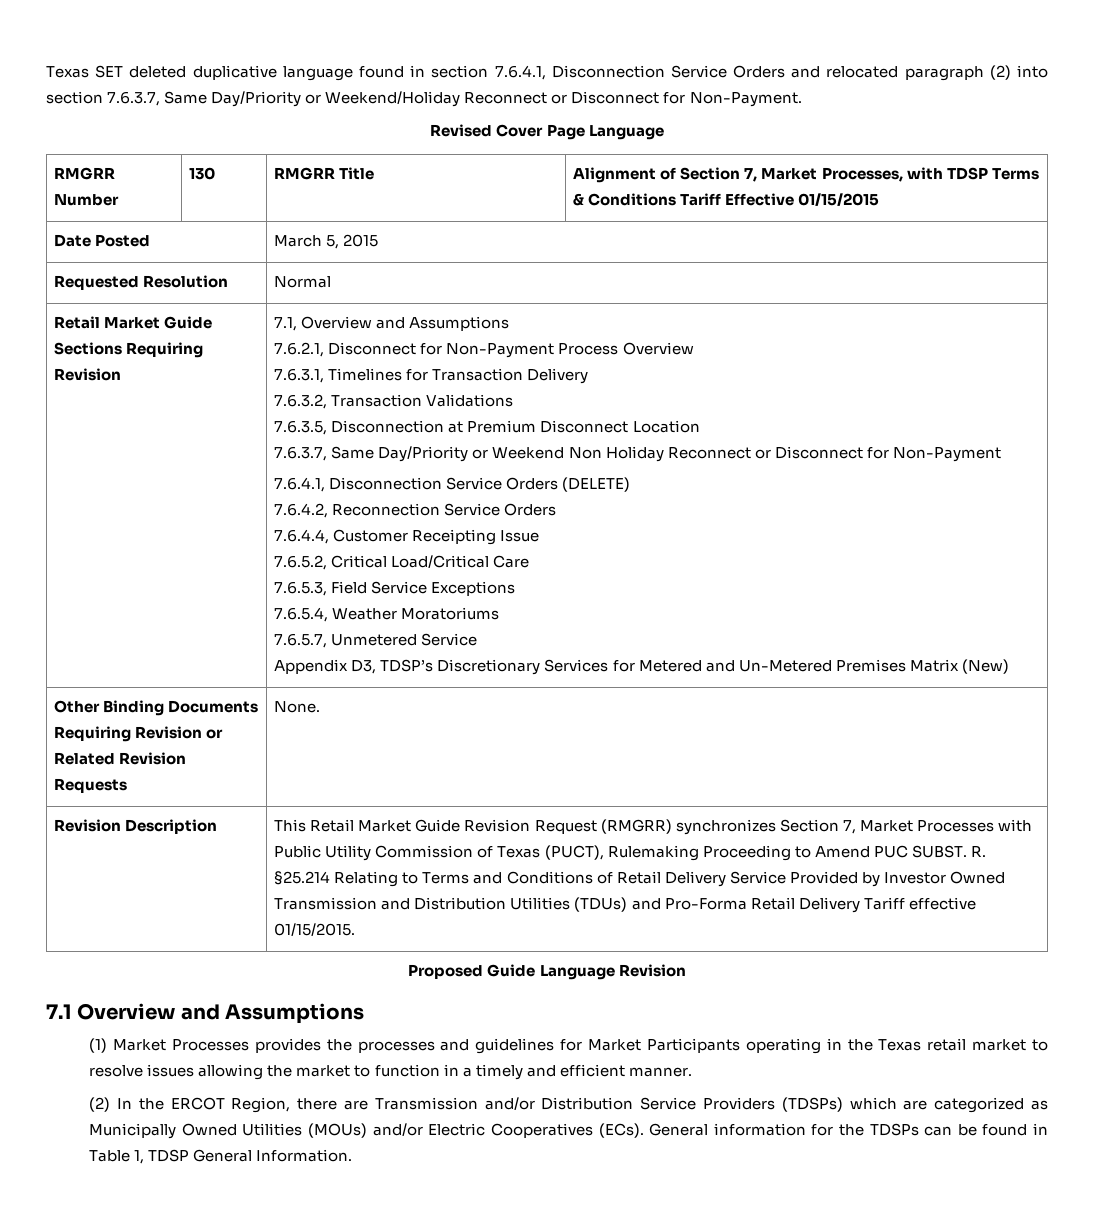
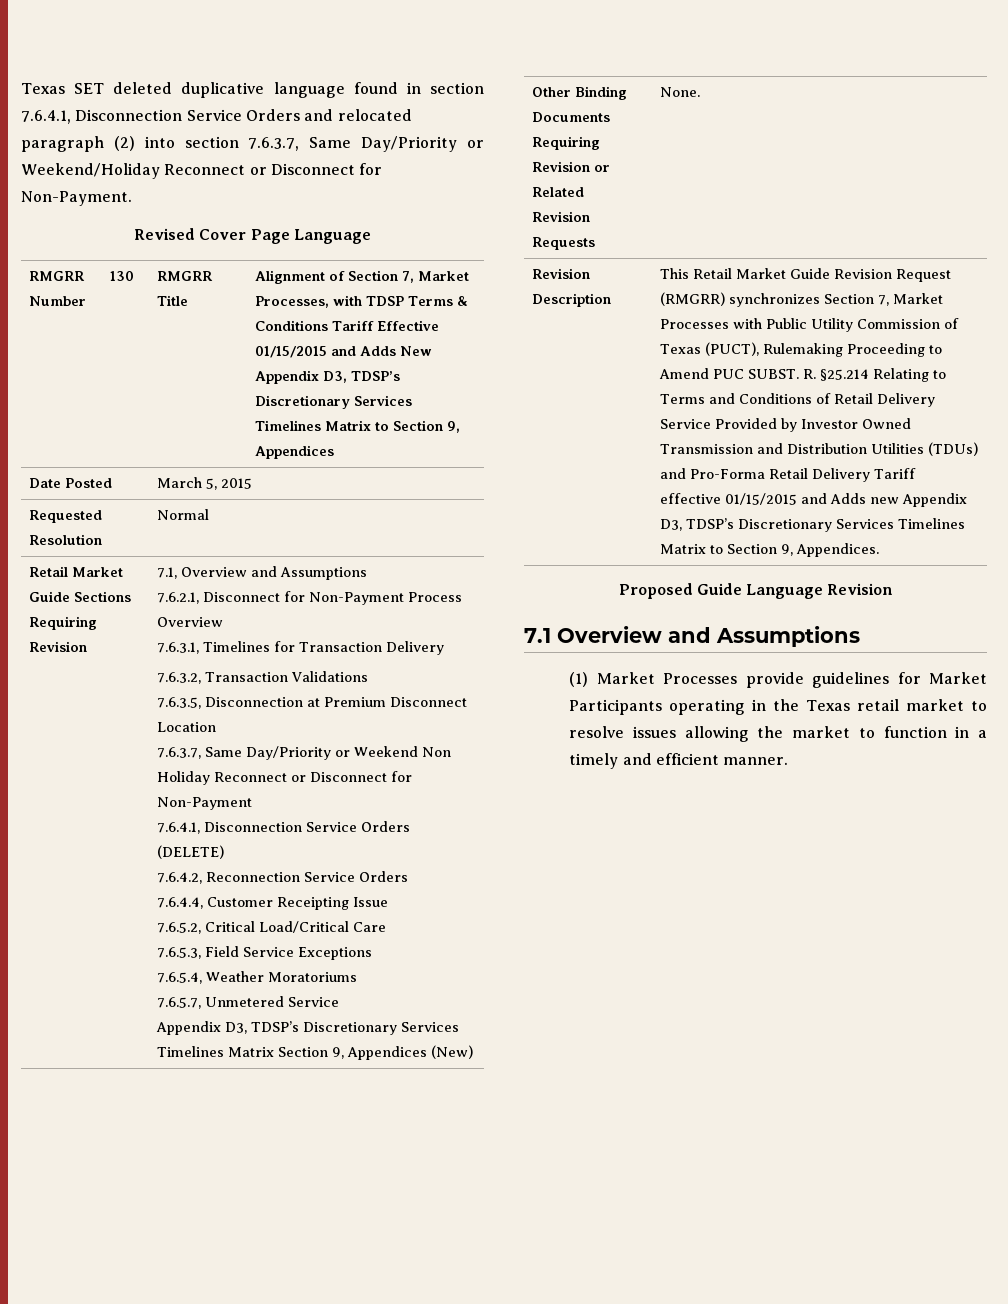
(880, 199) none -> [330,346,432,356] [254,370,400,384] [254,395,412,409] [254,420,460,433] [254,445,334,459] and Adds New Appendix D3, TDSP’s Discretionary Services Timelines Matrix to Section 9, Appendices
[612,659,959,672] for Metered and Un-Metered Premises Matrix -> [156,1046,427,1060] Timelines Matrix Section 9, Appendices
[274,923,356,936] 01/15/2015. -> [724,493,967,507] [659,518,965,532] [659,543,879,557] 01/15/2015 and Adds new Appendix D3, TDSP’s Discretionary Services Timelines Matrix to Section 9, Appendices.
[254,1038,470,1053] provides the processes and -> [745,672,804,688] provide
[89,1097,1049,1113] [89,1123,1049,1139] [89,1149,353,1164] // (2) In the ERCOT Region, there are Transmission and/or Distribution Service Providers (TDSPs) which are categorized as Municipally Owned Utilities (MOUs) and/or Electric Cooperatives (ECs). General information for the TDSPs can be found in Table 1, TDSP General Information. -> (789, 761) none

